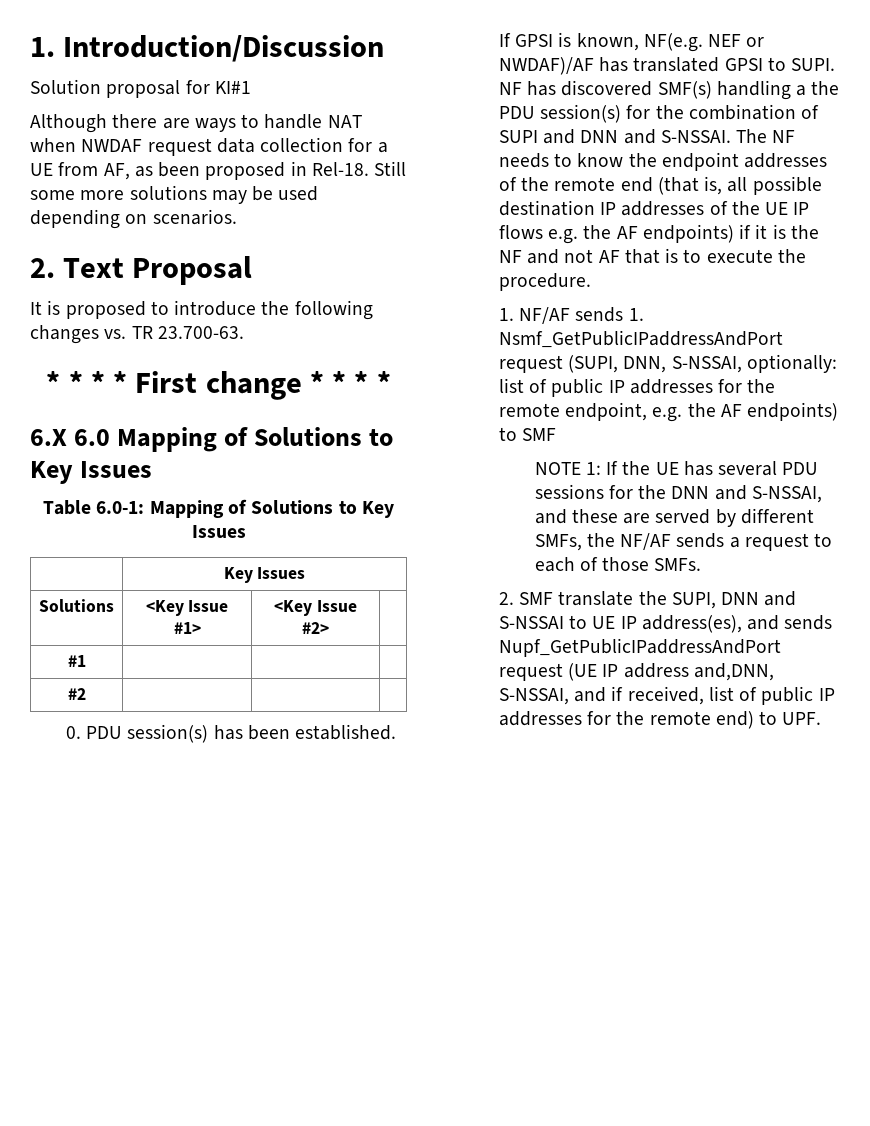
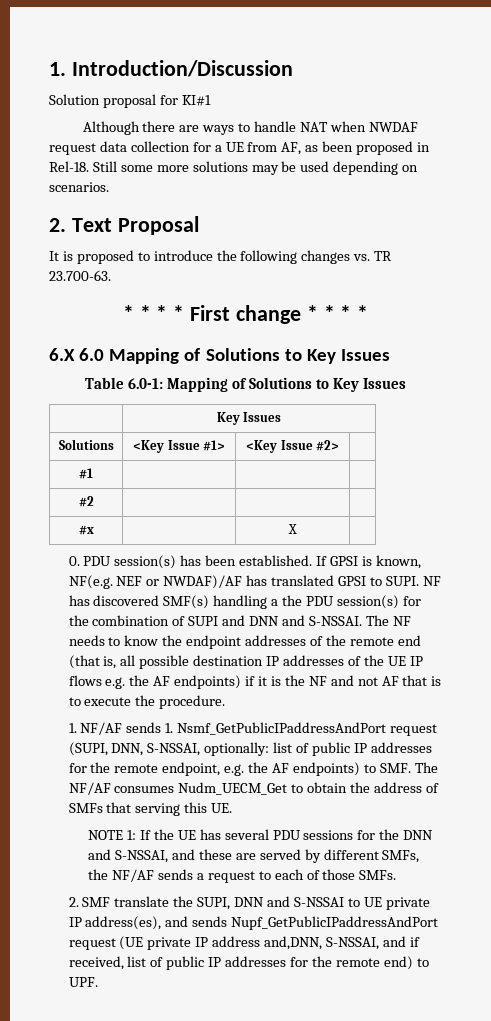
(86, 694) none -> [78,525,94,535] [288,524,297,534] // #x | | X |
[522,428,557,441] SMF -> [379,762,438,773] [68,782,439,795] [68,802,233,816] SMF. The NF/AF consumes Nudm_UECM_Get to obtain the address of SMFs that serving this UE.
(616, 622) none -> [385,897,430,910] private
(598, 672) none -> [147,937,192,950] private

